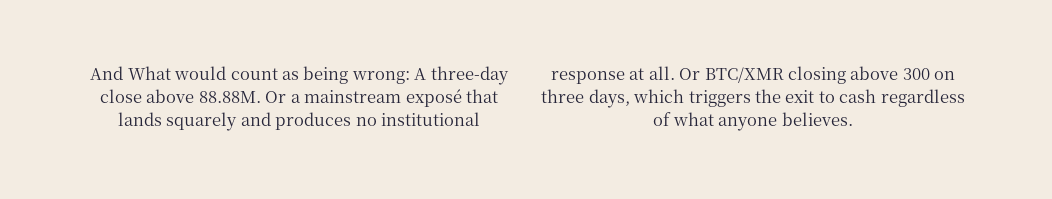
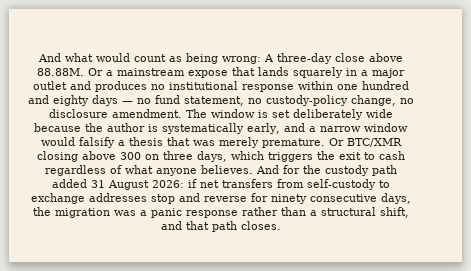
[90,66,171,80] And What -> [37,53,93,62] And what
[405,89,462,107] exposé -> [188,70,228,78] expose
(238, 121) none -> [346,68,405,78] [32,81,67,90] in a major outlet
[629,66,675,80] at all. -> [297,81,409,90] [27,95,414,106] [48,109,393,120] [34,123,408,134] [40,137,325,148] within one hundred and eighty days — no fund statement, no custody-policy change, no disclosure amendment. The window is set deliberately wide because the author is systematically early, and a narrow window would falsify a thesis that was merely premature.
(853, 119) none -> [255,165,397,176] [51,179,390,190] [30,193,411,204] [32,207,409,218] [160,221,281,232] And for the custody path added 31 August 2026: if net transfers from self-custody to exchange addresses stop and reverse for ninety consecutive days, the migration was a panic response rather than a structural shift, and that path closes.

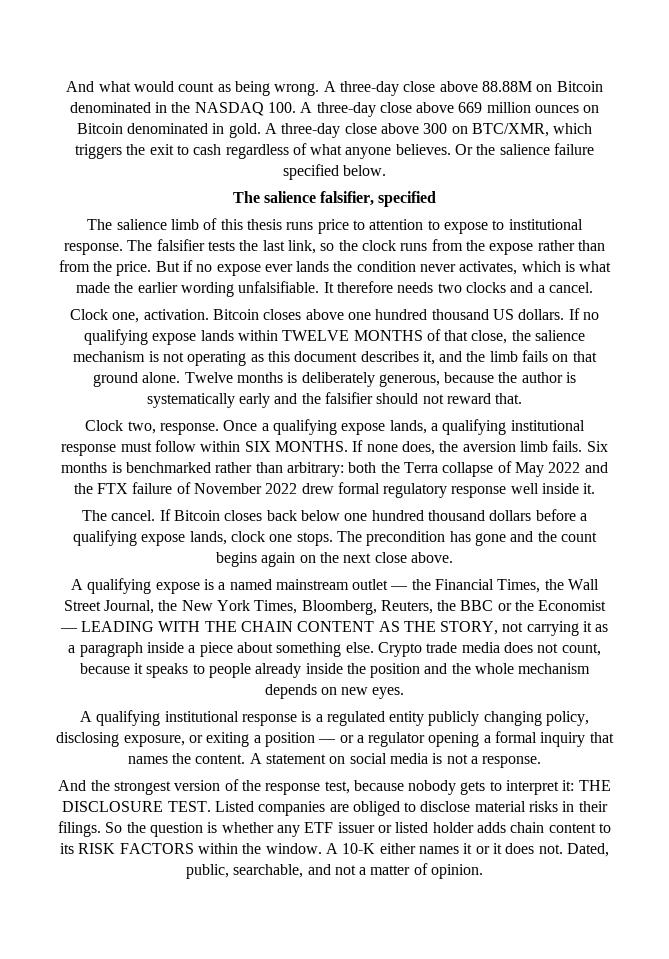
[221,53,403,64] [37,67,405,78] [32,81,409,92] [27,95,414,106] [48,109,393,120] [34,123,408,134] [40,137,402,148] [36,151,78,162] wrong: A three-day close above 88.88M. Or a mainstream expose that lands squarely in a major outlet and produces no institutional response within one hundred and eighty days — no fund statement, no custody-policy change, no disclosure amendment. The window is set deliberately wide because the author is systematically early, and a narrow window would falsify a thesis that was merely premature. Or BTC/XMR closing -> [274,81,603,96] [69,102,600,117] [76,123,377,138] wrong. A three-day close above 88.88M on Bitcoin denominated in the NASDAQ 100. A three-day close above 669 million ounces on Bitcoin denominated in gold. A three-day close
[162,151,227,162] three days, -> [471,123,549,137] BTC/XMR,
[255,165,397,176] [51,179,390,190] [30,193,411,204] [32,207,409,218] [160,221,281,232] And for the custody path added 31 August 2026: if net transfers from self-custody to exchange addresses stop and reverse for ninety consecutive days, the migration was a panic response rather than a structural shift, and that path closes. -> [455,143,595,155] [282,164,387,180] [232,191,437,207] [87,218,583,234] [64,239,605,255] [58,260,612,276] [76,281,593,297] [70,308,599,323] [83,329,586,345] [73,350,597,366] [92,372,577,387] [146,392,523,408] [85,419,585,435] [61,440,608,456] [61,461,608,477] [73,482,596,498] [82,509,587,521] [73,530,597,546] [216,552,453,567] [70,578,600,594] [63,600,607,615] [59,621,609,636] [68,642,601,657] [79,663,591,678] [264,684,405,699] [79,710,590,726] [56,731,614,747] [127,753,542,768] [58,779,611,795] [62,801,608,816] [58,821,611,837] [60,843,609,857] [185,863,484,879] Or the salience failure specified below. // The salience falsifier, specified // The salience limb of this thesis runs price to attention to expose to institutional response. The falsifier tests the last link, so the clock runs from the expose rather than from the price. But if no expose ever lands the condition never activates, which is what made the earlier wording unfalsifiable. It therefore needs two clocks and a cancel. // Clock one, activation. Bitcoin closes above one hundred thousand US dollars. If no qualifying expose lands within TWELVE MONTHS of that close, the salience mechanism is not operating as this document describes it, and the limb fails on that ground alone. Twelve months is deliberately generous, because the author is systematically early and the falsifier should not reward that. // Clock two, response. Once a qualifying expose lands, a qualifying institutional response must follow within SIX MONTHS. If none does, the aversion limb fails. Six months is benchmarked rather than arbitrary: both the Terra collapse of May 2022 and the FTX failure of November 2022 drew formal regulatory response well inside it. // The cancel. If Bitcoin closes back below one hundred thousand dollars before a qualifying expose lands, clock one stops. The precondition has gone and the count begins again on the next close above. // A qualifying expose is a named mainstream outlet — the Financial Times, the Wall Street Journal, the New York Times, Bloomberg, Reuters, the BBC or the Economist — LEADING WITH THE CHAIN CONTENT AS THE STORY, not carrying it as a paragraph inside a piece about something else. Crypto trade media does not count, because it speaks to people already inside the position and the whole mechanism depends on new eyes. // A qualifying institutional response is a regulated entity publicly changing policy, disclosing exposure, or exiting a position — or a regulator opening a formal inquiry that names the content. A statement on social media is not a response. // And the strongest version of the response test, because nobody gets to interpret it: THE DISCLOSURE TEST. Listed companies are obliged to disclose material risks in their filings. So the question is whether any ETF issuer or listed holder adds chain content to its RISK FACTORS within the window. A 10-K either names it or it does not. Dated, public, searchable, and not a matter of opinion.

